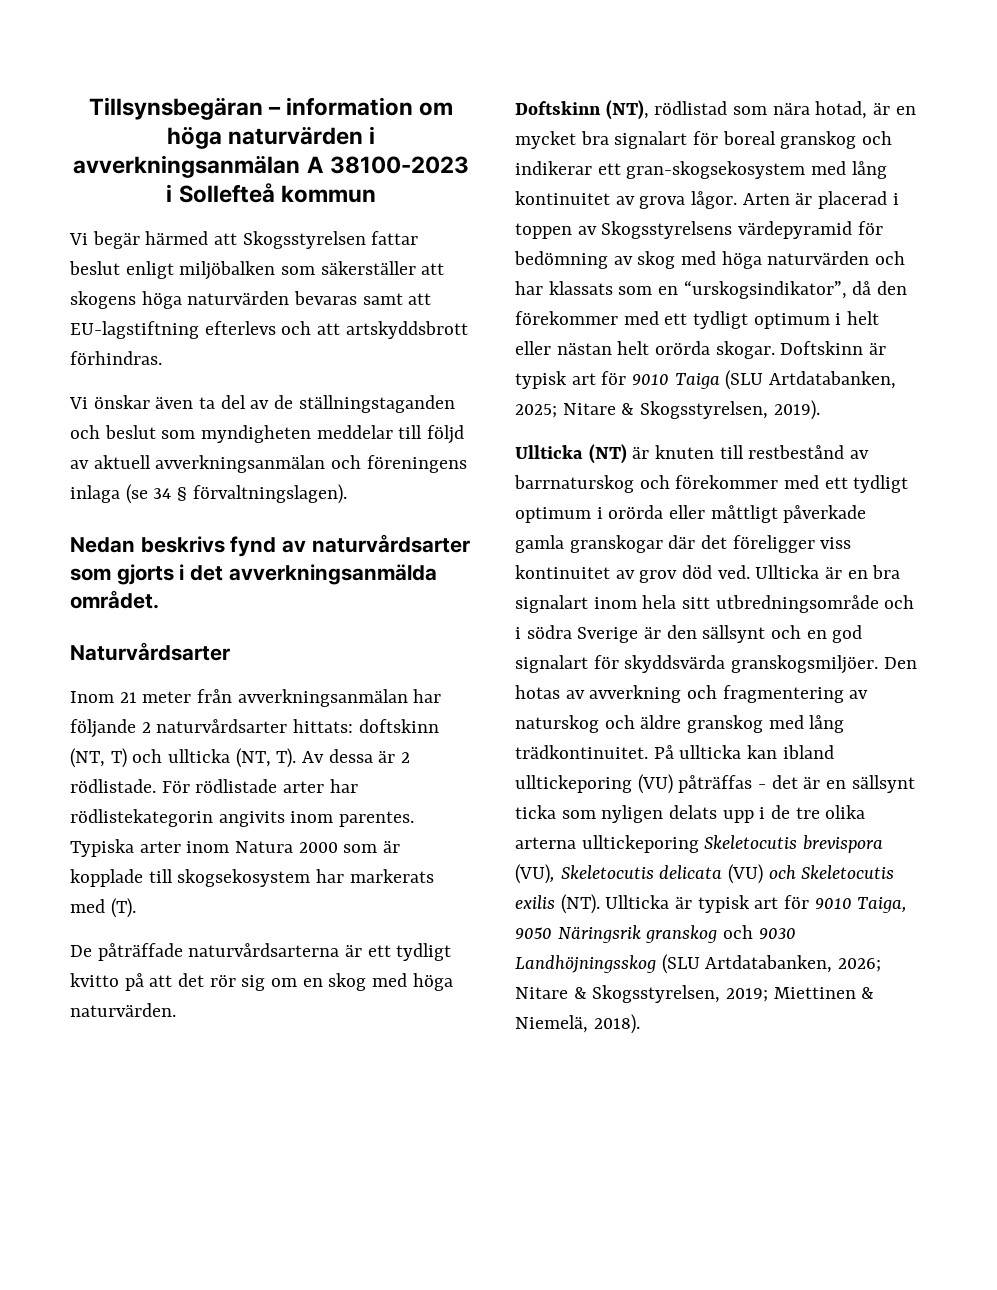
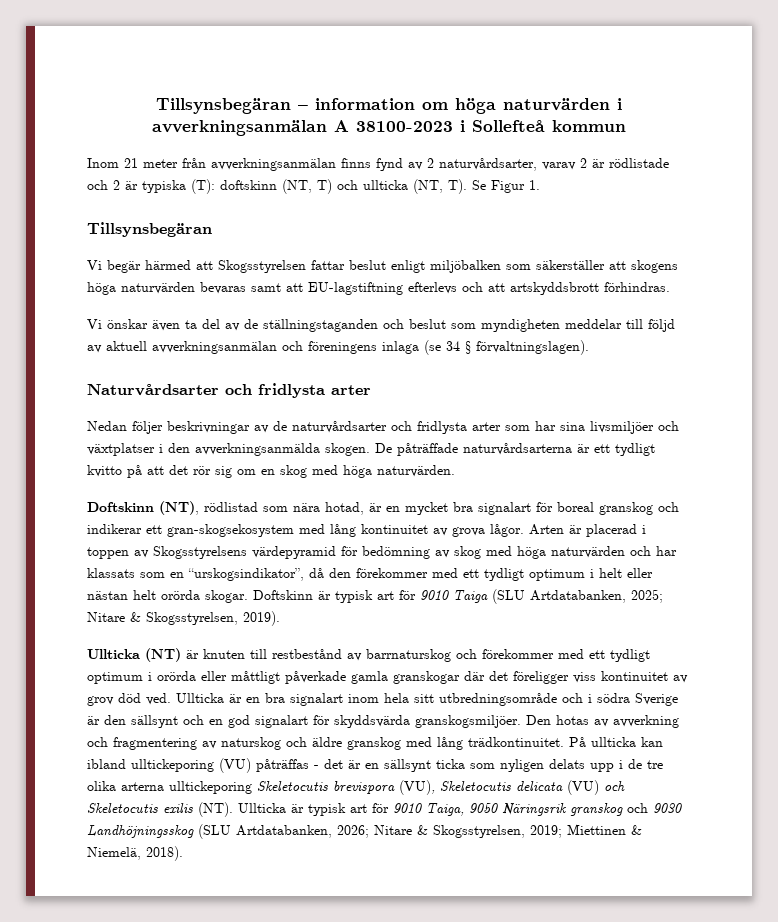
(376, 194) none -> [87,158,669,171] [87,179,540,194] [87,222,212,237] // Inom 21 meter från avverkningsanmälan finns fynd av 2 naturvårdsarter, varav 2 är rödlistade och 2 är typiska (T): doftskinn (NT, T) och ullticka (NT, T). Se Figur 1. // Tillsynsbegäran
[70,534,470,557] [70,564,437,585] [70,590,159,609] [70,642,230,661] [70,689,442,707] [70,719,439,738] [70,748,411,768] [70,779,358,793] [70,809,415,827] [70,839,401,857] [70,869,434,887] [70,898,136,918] Nedan beskrivs fynd av naturvårdsarter som gjorts i det avverkningsanmälda området. // Naturvårdsarter // Inom 21 meter från avverkningsanmälan har följande 2 naturvårdsarter hittats: doftskinn (NT, T) och ullticka (NT, T). Av dessa är 2 rödlistade. För rödlistade arter har rödlistekategorin angivits inom parentes. Typiska arter inom Natura 2000 som är kopplade till skogsekosystem har markerats med (T). // -> [87,383,371,398] [87,421,679,434] [87,443,370,456] Naturvårdsarter och fridlysta arter // Nedan följer beskrivningar av de naturvårdsarter och fridlysta arter som har sina livsmiljöer och växtplatser i den avverkningsanmälda skogen.

